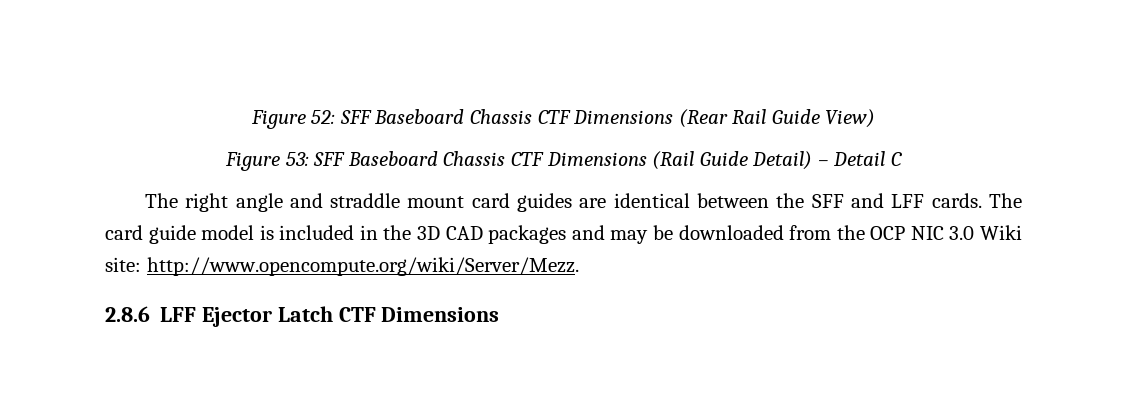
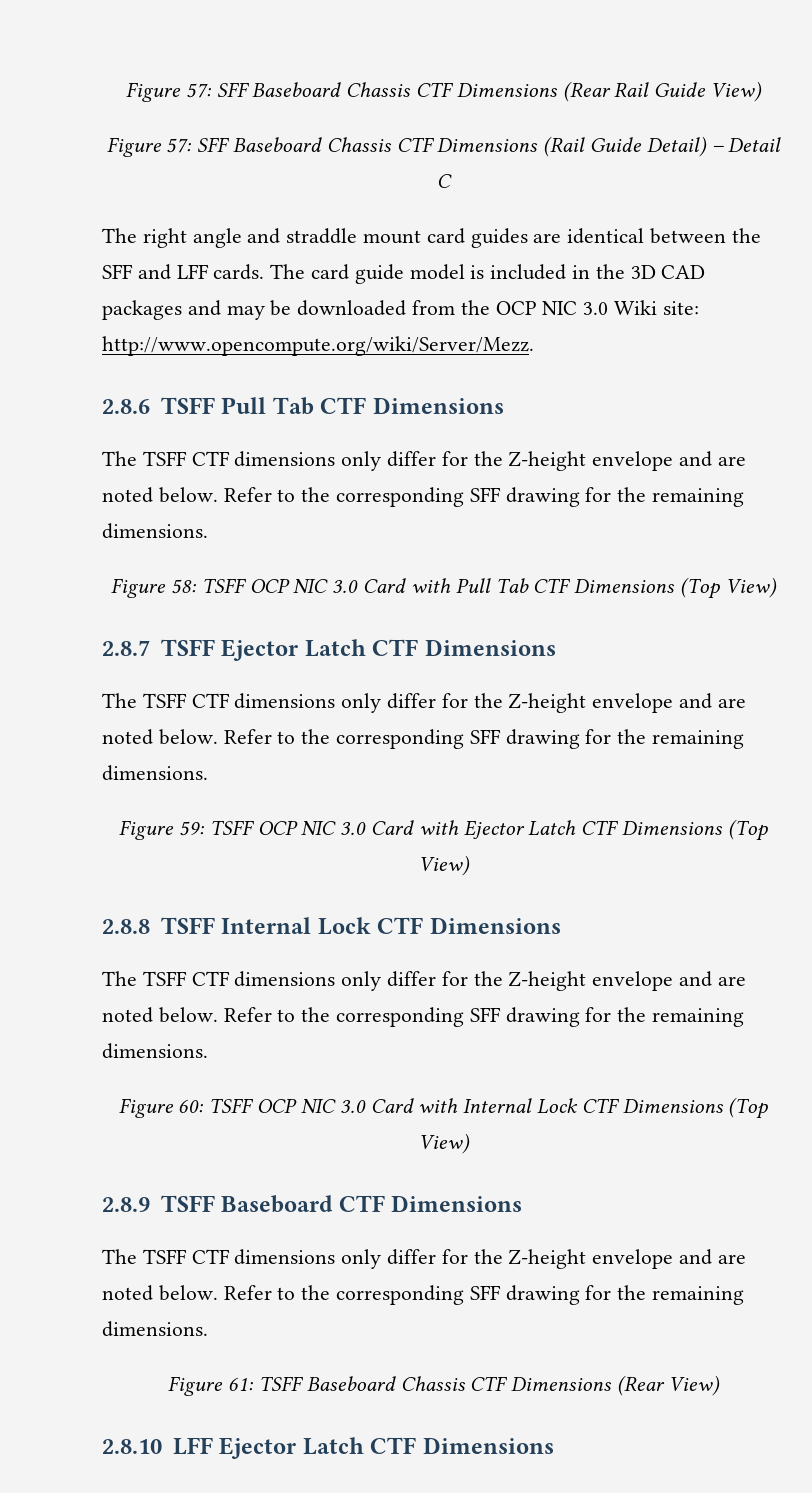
[250,110,336,129] Figure 52: -> [125,82,212,102] Figure 57:
[285,152,309,166] 53: -> [166,138,193,153] 57:
(150, 314) none -> [160,397,504,415] [102,451,746,471] [102,487,745,507] [102,523,208,539] [111,577,777,599] [102,639,556,661] [102,693,746,713] [102,729,745,749] [102,765,208,781] [119,819,768,841] [418,855,470,876] [102,917,561,935] [102,971,746,991] [102,1007,745,1027] [102,1043,208,1059] [118,1097,769,1119] [418,1133,470,1154] [102,1195,523,1213] [102,1249,746,1269] [102,1285,745,1305] [102,1321,208,1337] [168,1375,720,1396] [102,1439,162,1454] TSFF Pull Tab CTF Dimensions // The TSFF CTF dimensions only differ for the Z-height envelope and are noted below. Refer to the corresponding SFF drawing for the remaining dimensions. // Figure 58: TSFF OCP NIC 3.0 Card with Pull Tab CTF Dimensions (Top View) // 2.8.7 TSFF Ejector Latch CTF Dimensions // The TSFF CTF dimensions only differ for the Z-height envelope and are noted below. Refer to the corresponding SFF drawing for the remaining dimensions. // Figure 59: TSFF OCP NIC 3.0 Card with Ejector Latch CTF Dimensions (Top View) // 2.8.8 TSFF Internal Lock CTF Dimensions // The TSFF CTF dimensions only differ for the Z-height envelope and are noted below. Refer to the corresponding SFF drawing for the remaining dimensions. // Figure 60: TSFF OCP NIC 3.0 Card with Internal Lock CTF Dimensions (Top View) // 2.8.9 TSFF Baseboard CTF Dimensions // The TSFF CTF dimensions only differ for the Z-height envelope and are noted below. Refer to the corresponding SFF drawing for the remaining dimensions. // Figure 61: TSFF Baseboard Chassis CTF Dimensions (Rear View) // 2.8.10

